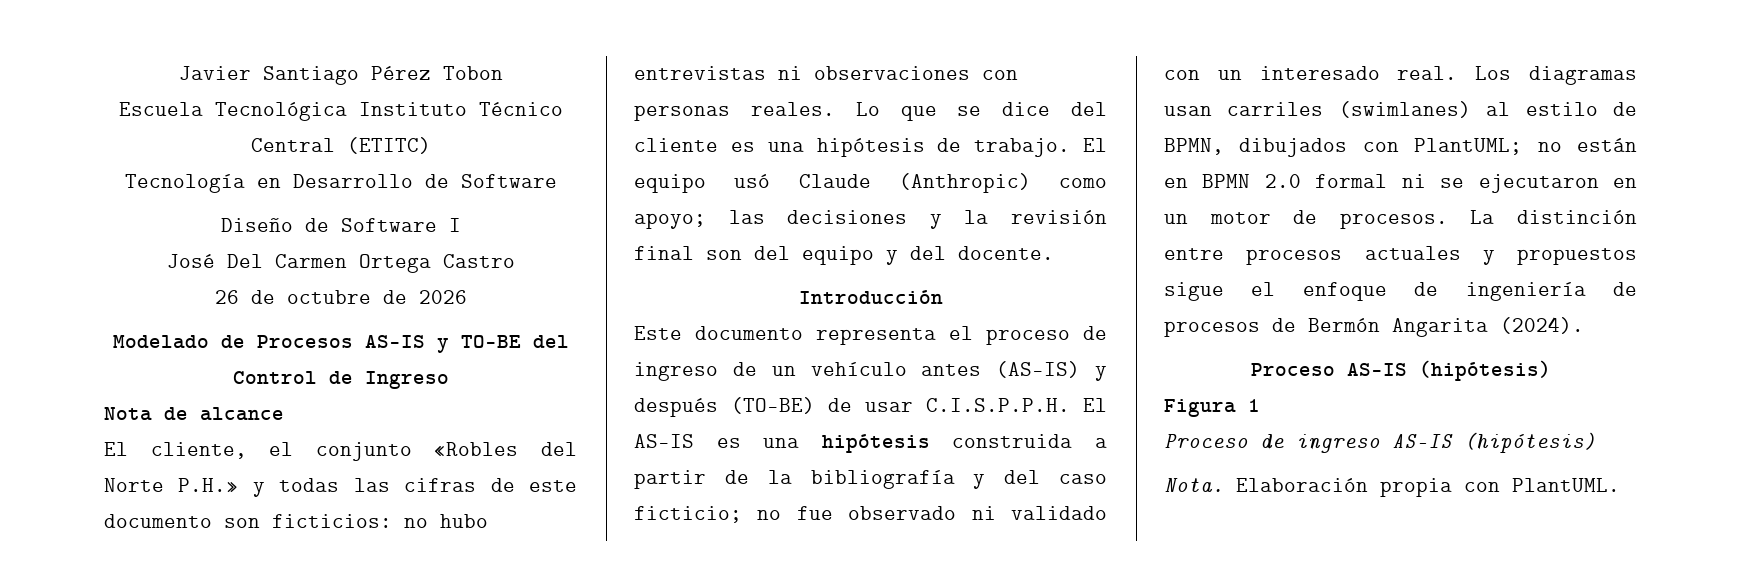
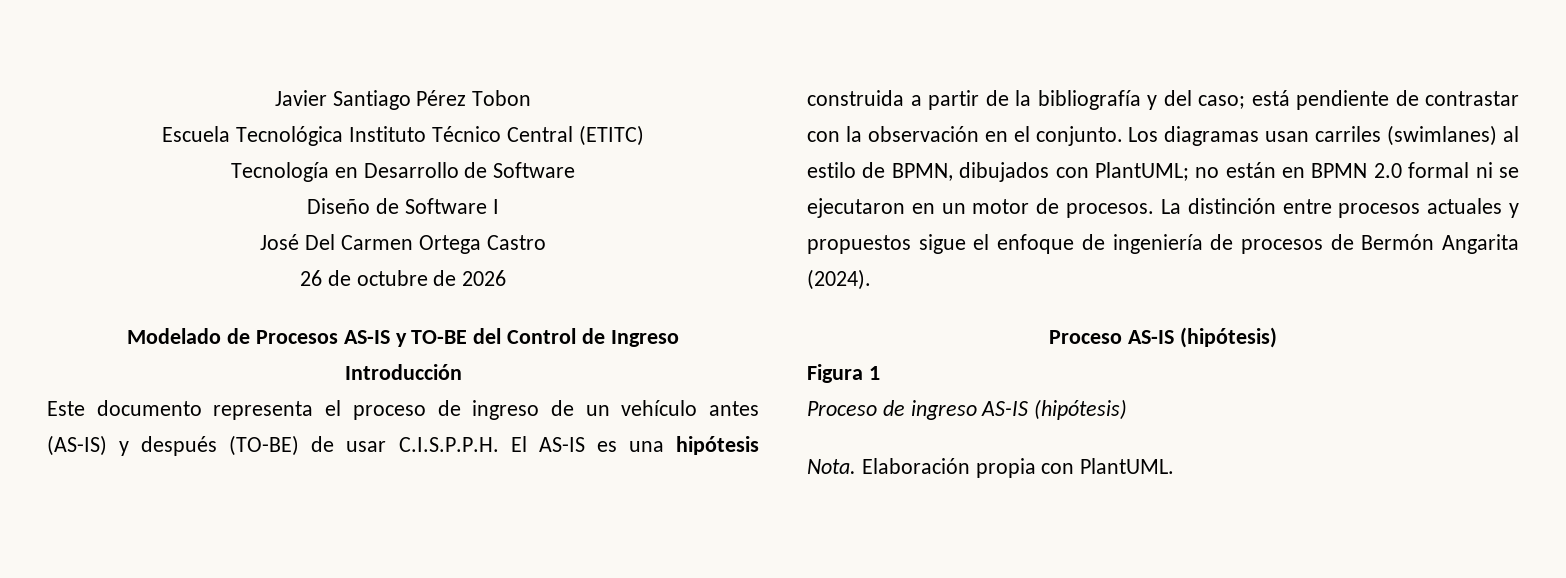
[104,407,284,421] [104,442,577,461] [104,478,577,497] [104,514,488,528] [634,66,1018,80] [634,102,1107,121] [634,138,1107,157] [634,173,1107,193] [634,210,1107,229] [634,246,1054,265] // Nota de alcance // El cliente, el conjunto «Robles del Norte P.H.» y todas las cifras de este documento son ficticios: no hubo entrevistas ni observaciones con personas reales. Lo que se dice del cliente es una hipótesis de trabajo. El equipo usó Claude (Anthropic) como apoyo; las decisiones y la revisión final son del equipo y del docente. -> (679, 338) none
[1059,474,1107,484] [634,506,1107,523] [1164,66,1458,80] caso ficticio; no fue observado ni validado con un interesado real. -> [1198,90,1519,110] [807,126,1123,146] caso; está pendiente de contrastar con la observación en el conjunto.

